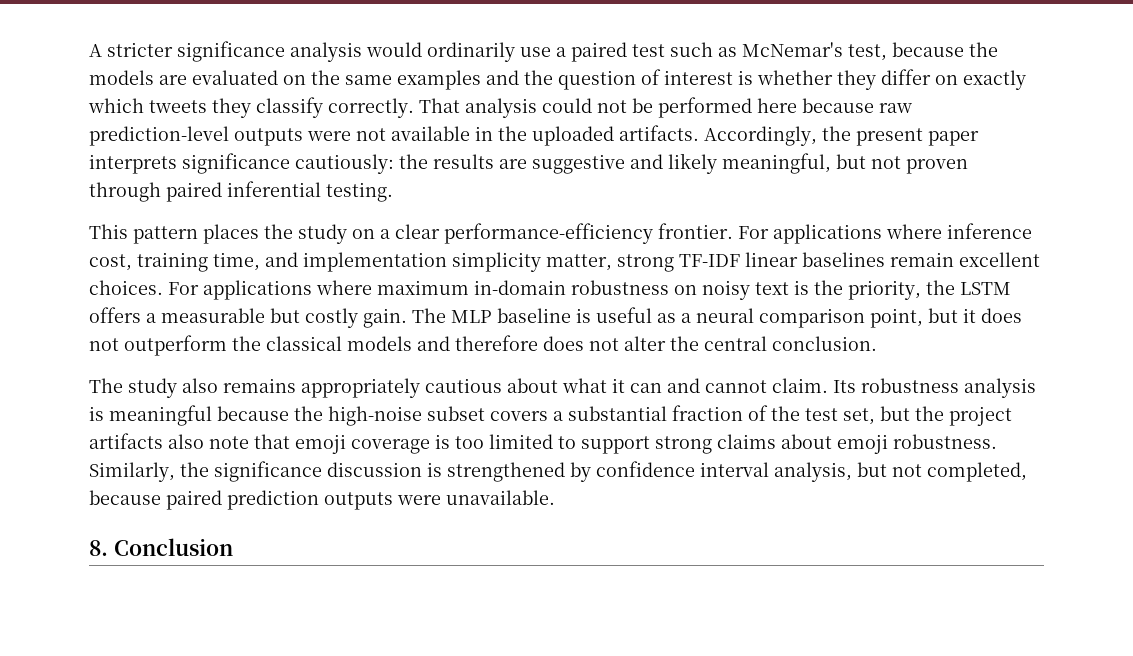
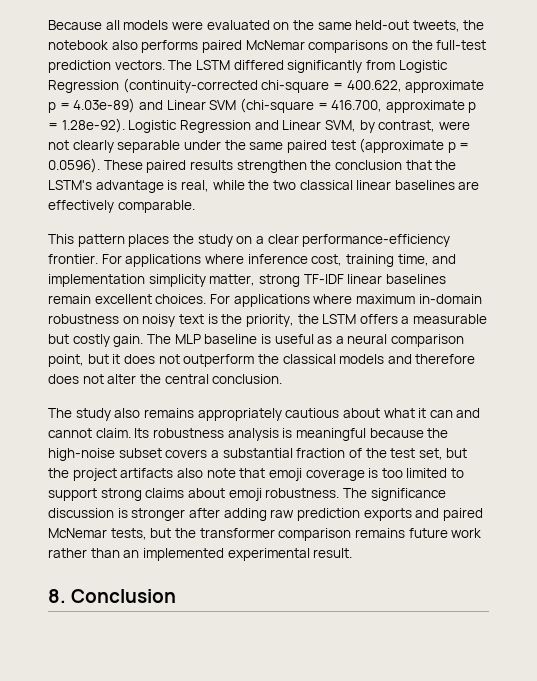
[89,41,998,62] [89,69,1026,90] [88,97,912,118] [89,125,979,146] [89,153,968,174] [89,181,393,202] A stricter significance analysis would ordinarily use a paired test such as McNemar's test, because the models are evaluated on the same examples and the question of interest is whether they differ on exactly which tweets they classify correctly. That analysis could not be performed here because raw prediction-level outputs were not available in the uploaded artifacts. Accordingly, the present paper interprets significance cautiously: the results are suggestive and likely meaningful, but not proven through paired inferential testing. -> [48,20,485,32] [48,40,487,53] [48,60,448,73] [48,78,485,93] [48,98,477,113] [48,118,470,133] [48,138,470,153] [48,158,457,173] [48,180,480,193] [48,200,195,213] Because all models were evaluated on the same held-out tweets, the notebook also performs paired McNemar comparisons on the full-test prediction vectors. The LSTM differed significantly from Logistic Regression (continuity-corrected chi-square = 400.622, approximate p = 4.03e-89) and Linear SVM (chi-square = 416.700, approximate p = 1.28e-92). Logistic Regression and Linear SVM, by contrast, were not clearly separable under the same paired test (approximate p = 0.0596). These paired results strengthen the conclusion that the LSTM's advantage is real, while the two classical linear baselines are effectively comparable.
[89,462,209,482] Similarly, the -> [342,488,367,498] The
[447,461,1027,482] [89,490,555,510] strengthened by confidence interval analysis, but not completed, because paired prediction outputs were unavailable. -> [131,508,483,521] [48,528,482,541] [48,548,353,561] stronger after adding raw prediction exports and paired McNemar tests, but the transformer comparison remains future work rather than an implemented experimental result.

